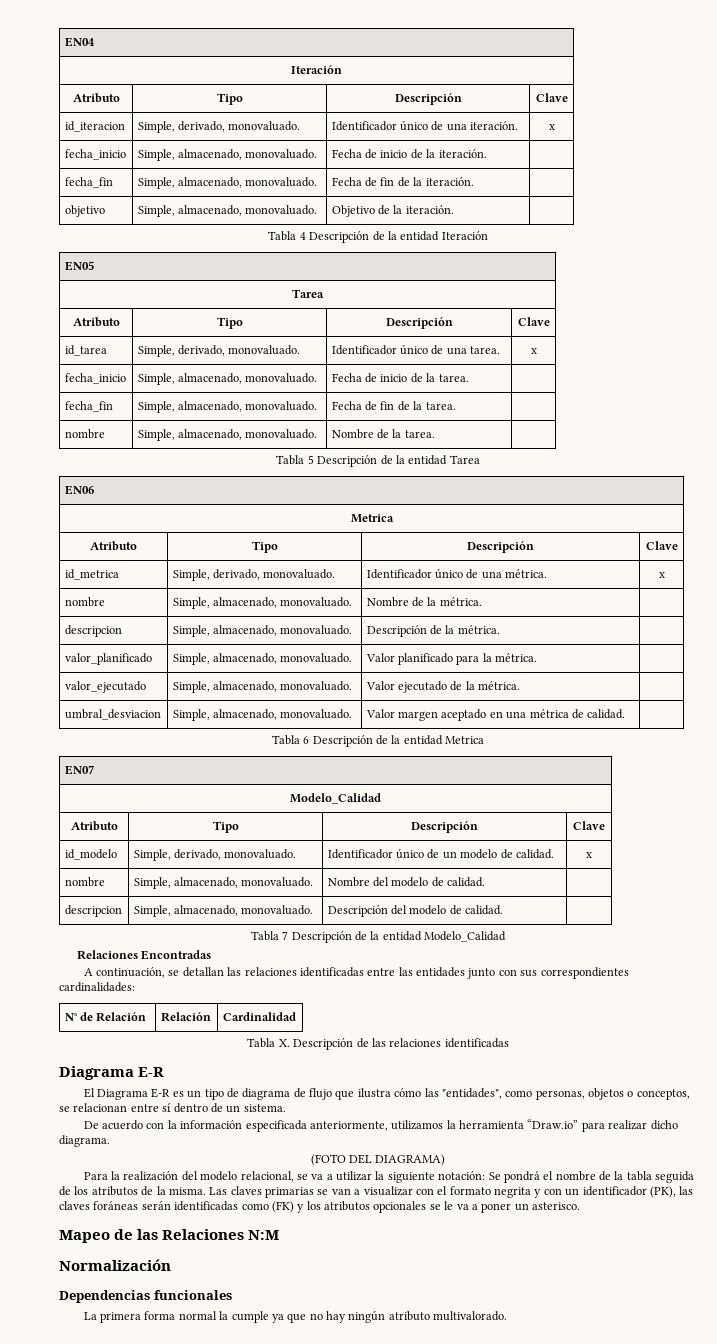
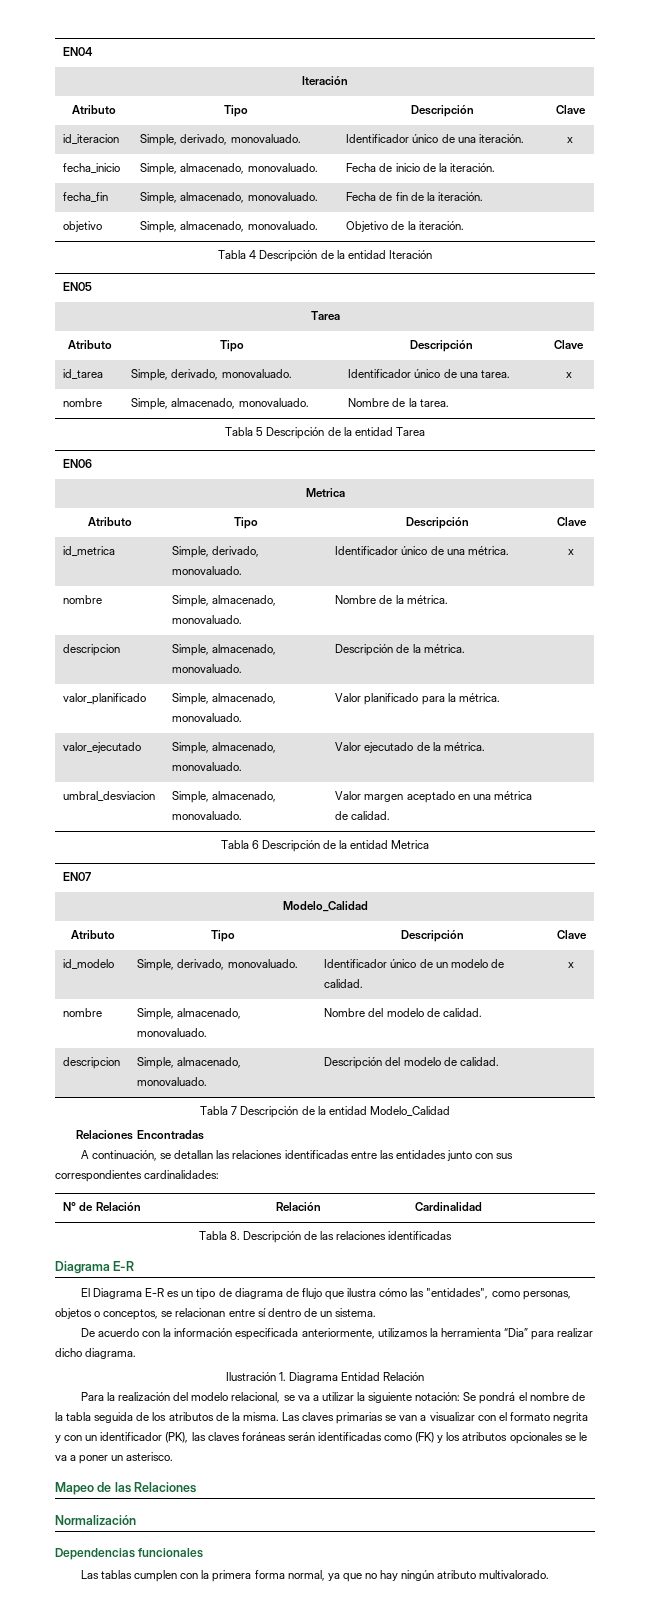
[64,373,126,384] [137,373,318,385] [331,373,469,383] [64,401,113,412] [137,401,318,413] [331,401,456,411] // fecha_inicio | Simple, almacenado, monovaluado. | Fecha de inicio de la tarea. | // fecha_fin | Simple, almacenado, monovaluado. | Fecha de fin de la tarea. | -> (572, 375) none
[278,1039,290,1047] X. -> [229,1231,240,1240] 8.
[527,1119,579,1129] “Draw.io” -> [503,1328,528,1337] “Dia”
[310,1154,446,1166] (FOTO DEL DIAGRAMA) -> [225,1372,425,1383] Ilustración 1. Diagrama Entidad Relación
[248,1230,280,1240] N:M -> (197, 1487) none
[83,1311,269,1323] La primera forma normal la cumple -> [80,1570,325,1582] Las tablas cumplen con la primera forma normal,

